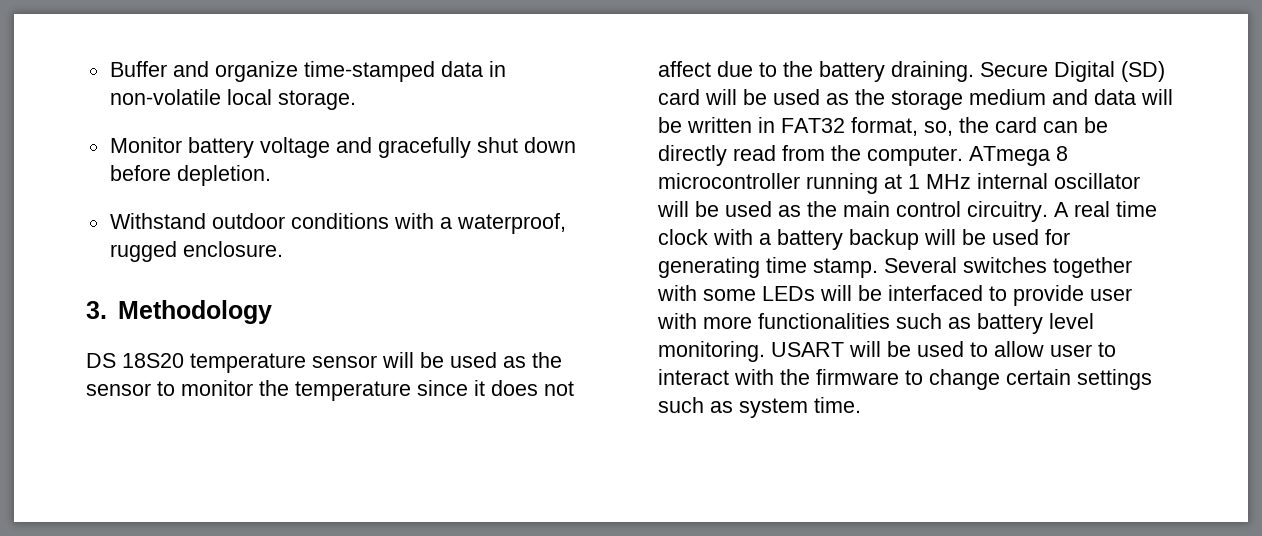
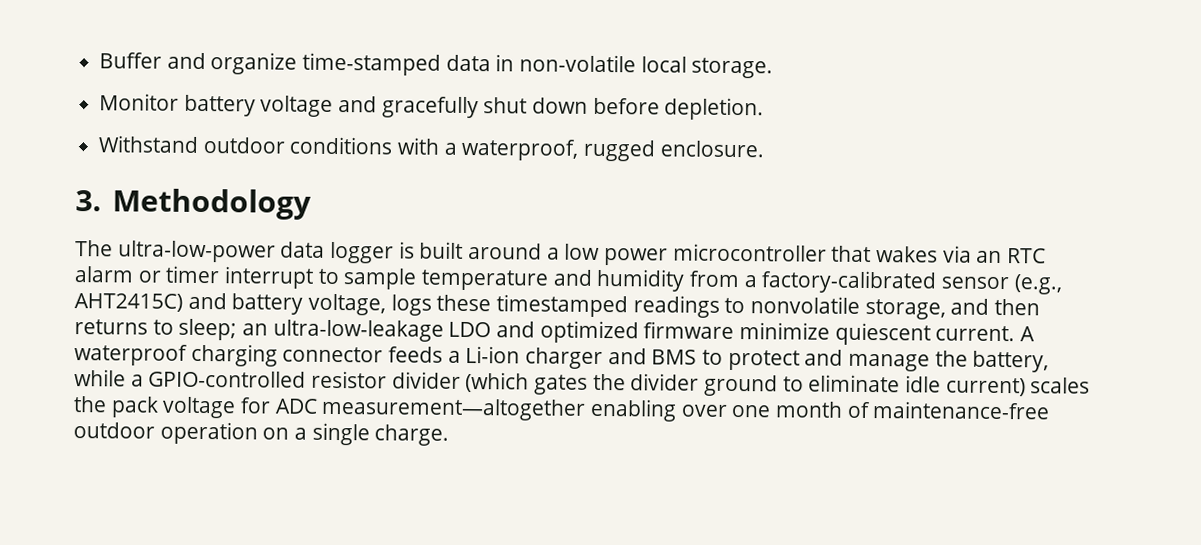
[86,352,562,373] [86,380,574,401] [658,61,1165,82] [658,89,1173,110] [658,117,1108,136] [658,145,1068,166] [658,173,1140,194] [657,201,1157,222] [658,229,1070,250] [658,257,1132,278] [657,285,1132,306] [657,313,1094,334] [658,341,1116,362] [658,369,1152,390] [658,397,861,418] DS 18S20 temperature sensor will be used as the sensor to monitor the temperature since it does not affect due to the battery draining. Secure Digital (SD) card will be used as the storage medium and data will be written in FAT32 format, so, the card can be directly read from the computer. ATmega 8 microcontroller running at 1 MHz internal oscillator will be used as the main control circuitry. A real time clock with a battery backup will be used for generating time stamp. Several switches together with some LEDs will be interfaced to provide user with more functionalities such as battery level monitoring. USART will be used to allow user to interact with the firmware to change certain settings such as system time. -> [75,240,1047,266] [74,265,1062,295] [74,292,1041,320] [74,318,1036,346] [74,343,1050,373] [74,369,1091,397] [73,396,1051,422] [73,421,450,446] The ultra-low-power data logger is built around a low power microcontroller that wakes via an RTC alarm or timer interrupt to sample temperature and humidity from a factory-calibrated sensor (e.g., AHT2415C) and battery voltage, logs these timestamped readings to nonvolatile storage, and then returns to sleep; an ultra-low-leakage LDO and optimized firmware minimize quiescent current. A waterproof charging connector feeds a Li-ion charger and BMS to protect and manage the battery, while a GPIO-controlled resistor divider (which gates the divider ground to eliminate idle current) scales the pack voltage for ADC measurement—altogether enabling over one month of maintenance-free outdoor operation on a single charge.

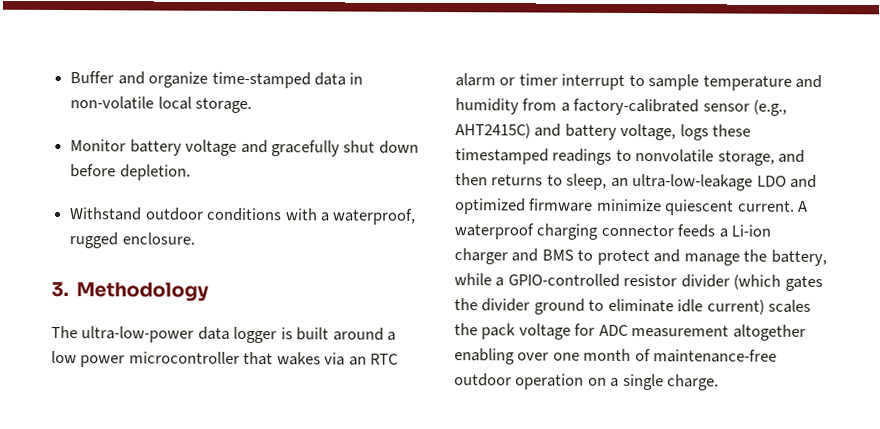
[178,318,238,341] sleep; -> [566,173,608,190] sleep,
[321,397,587,421] measurement—altogether -> [631,324,806,341] measurement altogether

